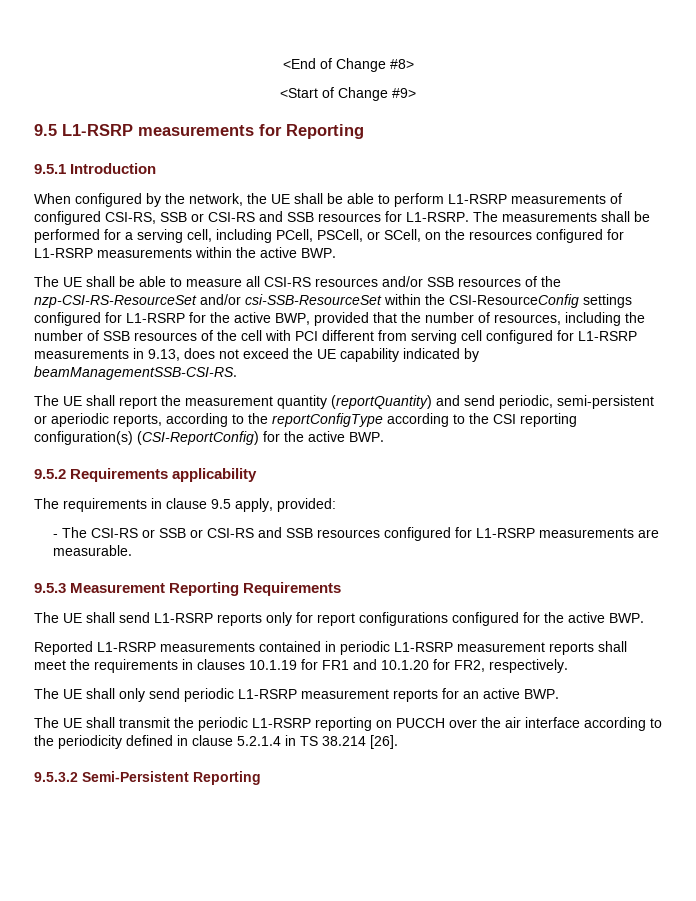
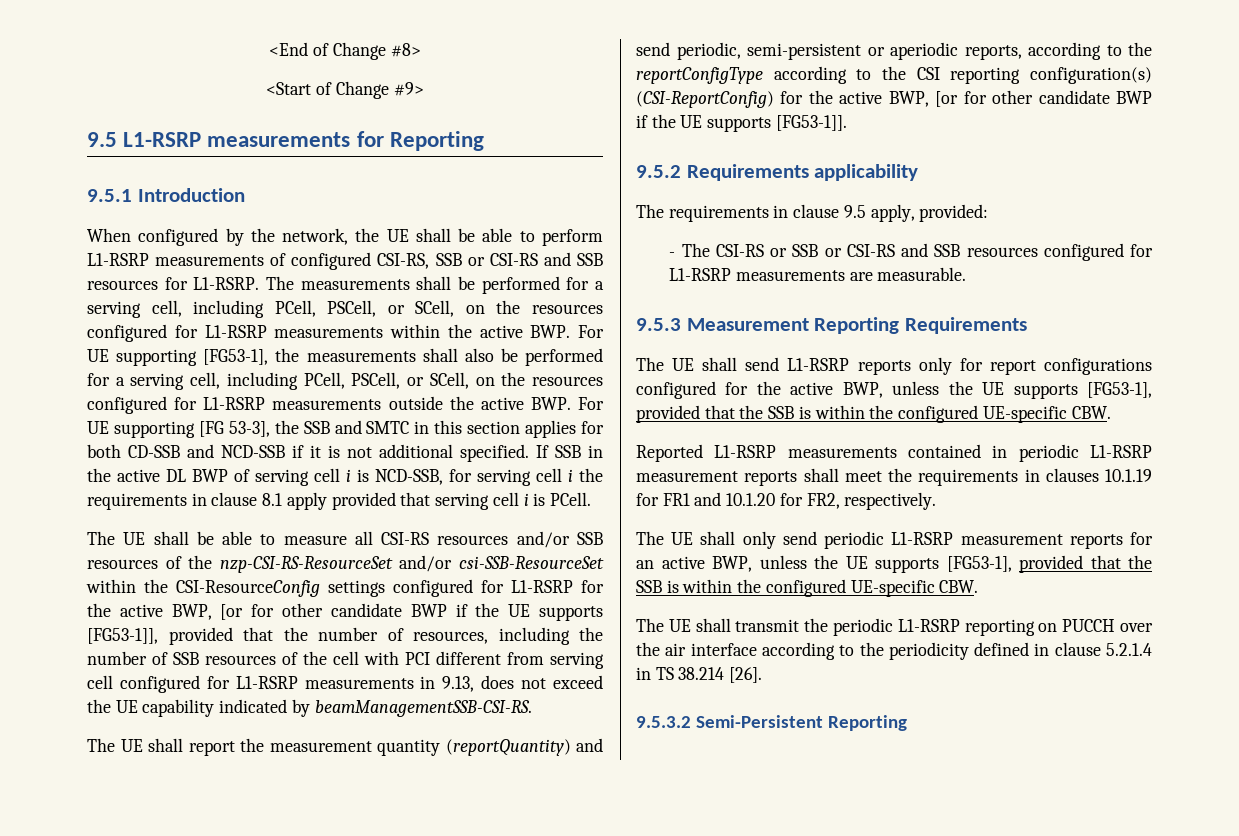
(336, 253) none -> [578,325,604,338] [87,348,603,366] [87,372,604,390] [87,396,604,414] [87,420,604,438] [87,444,603,462] [87,468,603,486] [87,492,591,510] For UE supporting [FG53-1], the measurements shall also be performed for a serving cell, including PCell, PSCell, or SCell, on the resources configured for L1-RSRP measurements outside the active BWP. For UE supporting [FG 53-3], the SSB and SMTC in this section applies for both CD-SSB and NCD-SSB if it is not additional specified. If SSB in the active DL BWP of serving cell i is NCD-SSB, for serving cell i the requirements in clause 8.1 apply provided that serving cell i is PCell.
(310, 319) none -> [220,603,603,621] [87,628,158,644] [or for other candidate BWP if the UE supports [FG53-1]],
[349,432,384,442] BWP. -> [888,90,1152,107] [636,114,847,132] BWP, [or for other candidate BWP if the UE supports [FG53-1]].
[609,613,644,623] BWP. -> [842,381,1152,399] [636,405,1111,423] BWP, unless the UE supports [FG53-1], provided that the SSB is within the configured UE-specific CBW.
[524,689,559,699] BWP. -> [712,555,1152,573] [636,579,979,597] BWP, unless the UE supports [FG53-1], provided that the SSB is within the configured UE-specific CBW.

